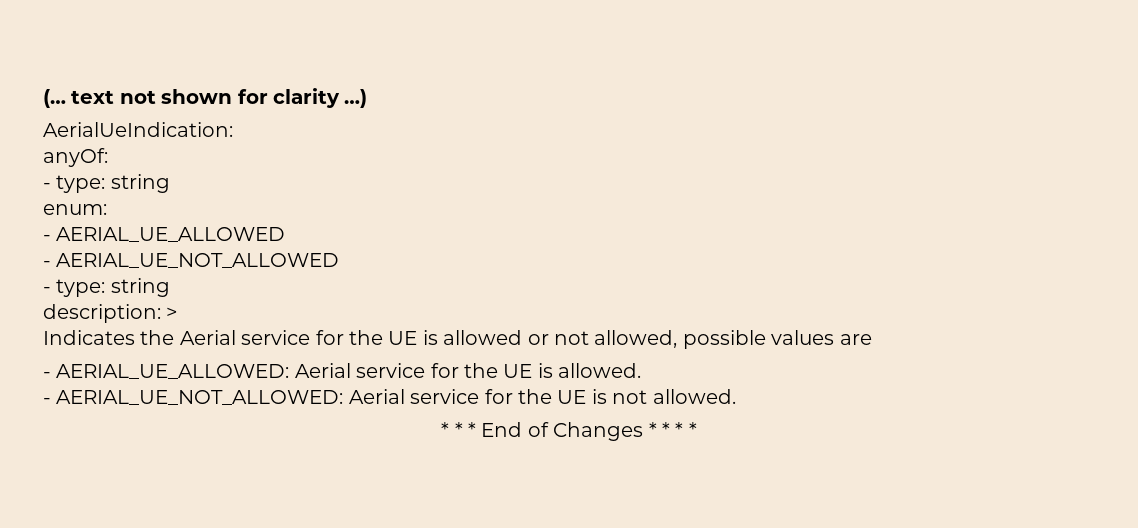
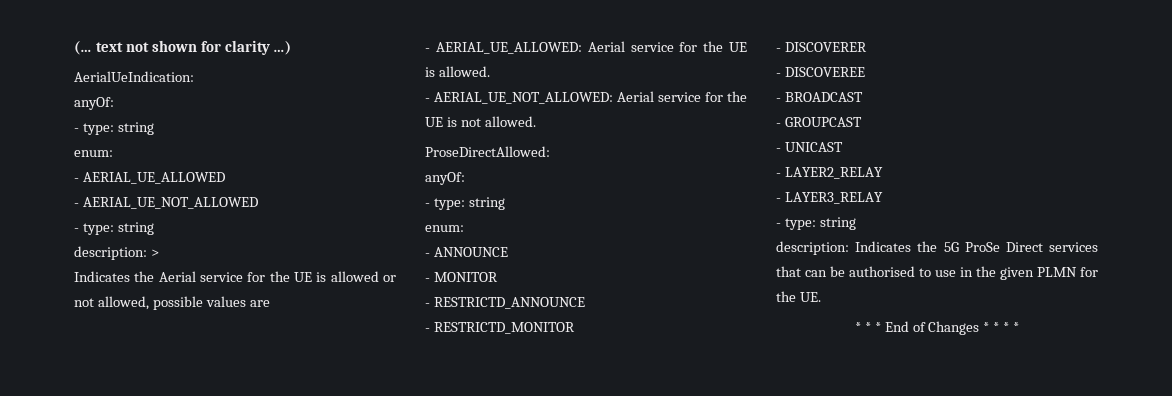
(736, 396) none -> [425,146,550,157] [425,172,465,185] [425,197,505,210] [425,225,464,232] [425,247,508,257] [425,272,498,282] [425,297,585,309] [425,322,575,334] [776,42,867,52] [776,67,865,77] [776,92,863,102] [776,117,862,127] [776,142,843,152] [776,167,883,179] [776,192,883,204] [776,217,856,230] [776,241,1098,255] [776,266,1098,280] [776,291,821,302] // ProseDirectAllowed: // anyOf: // - type: string // enum: // - ANNOUNCE // - MONITOR // - RESTRICTD_ANNOUNCE // - RESTRICTD_MONITOR // - DISCOVERER // - DISCOVEREE // - BROADCAST // - GROUPCAST // - UNICAST // - LAYER2_RELAY // - LAYER3_RELAY // - type: string // description: Indicates the 5G ProSe Direct services that can be authorised to use in the given PLMN for the UE.

